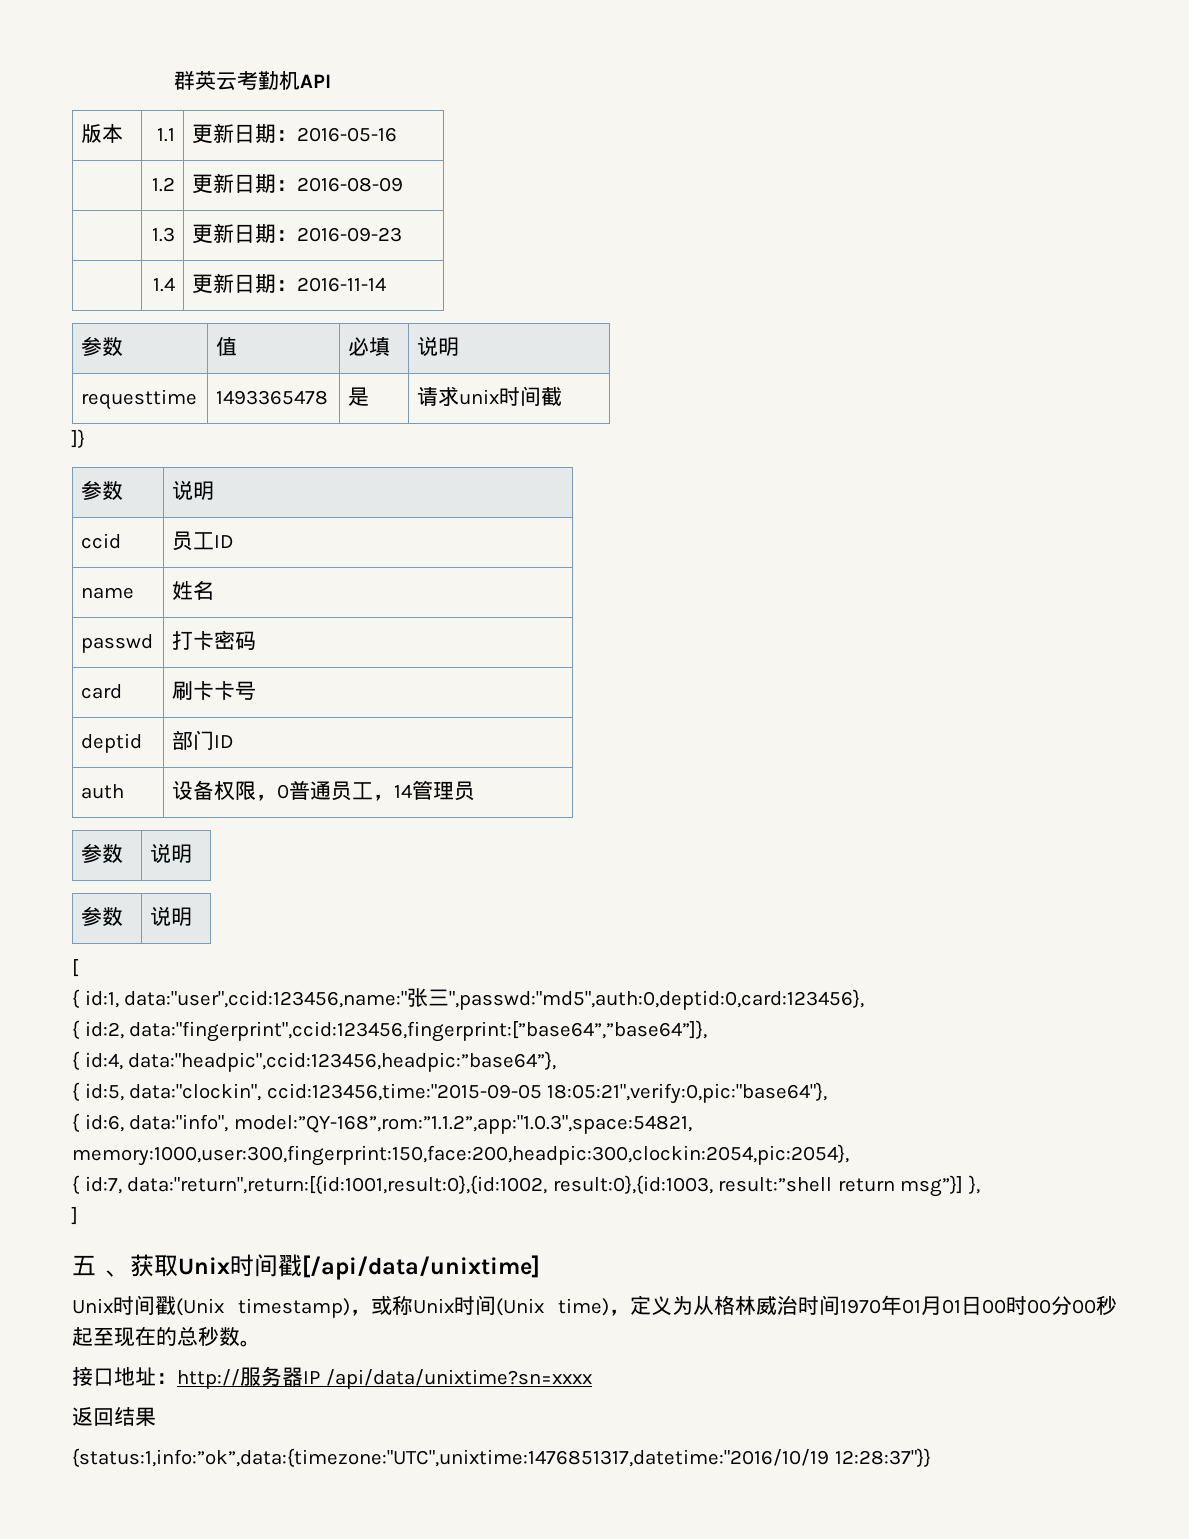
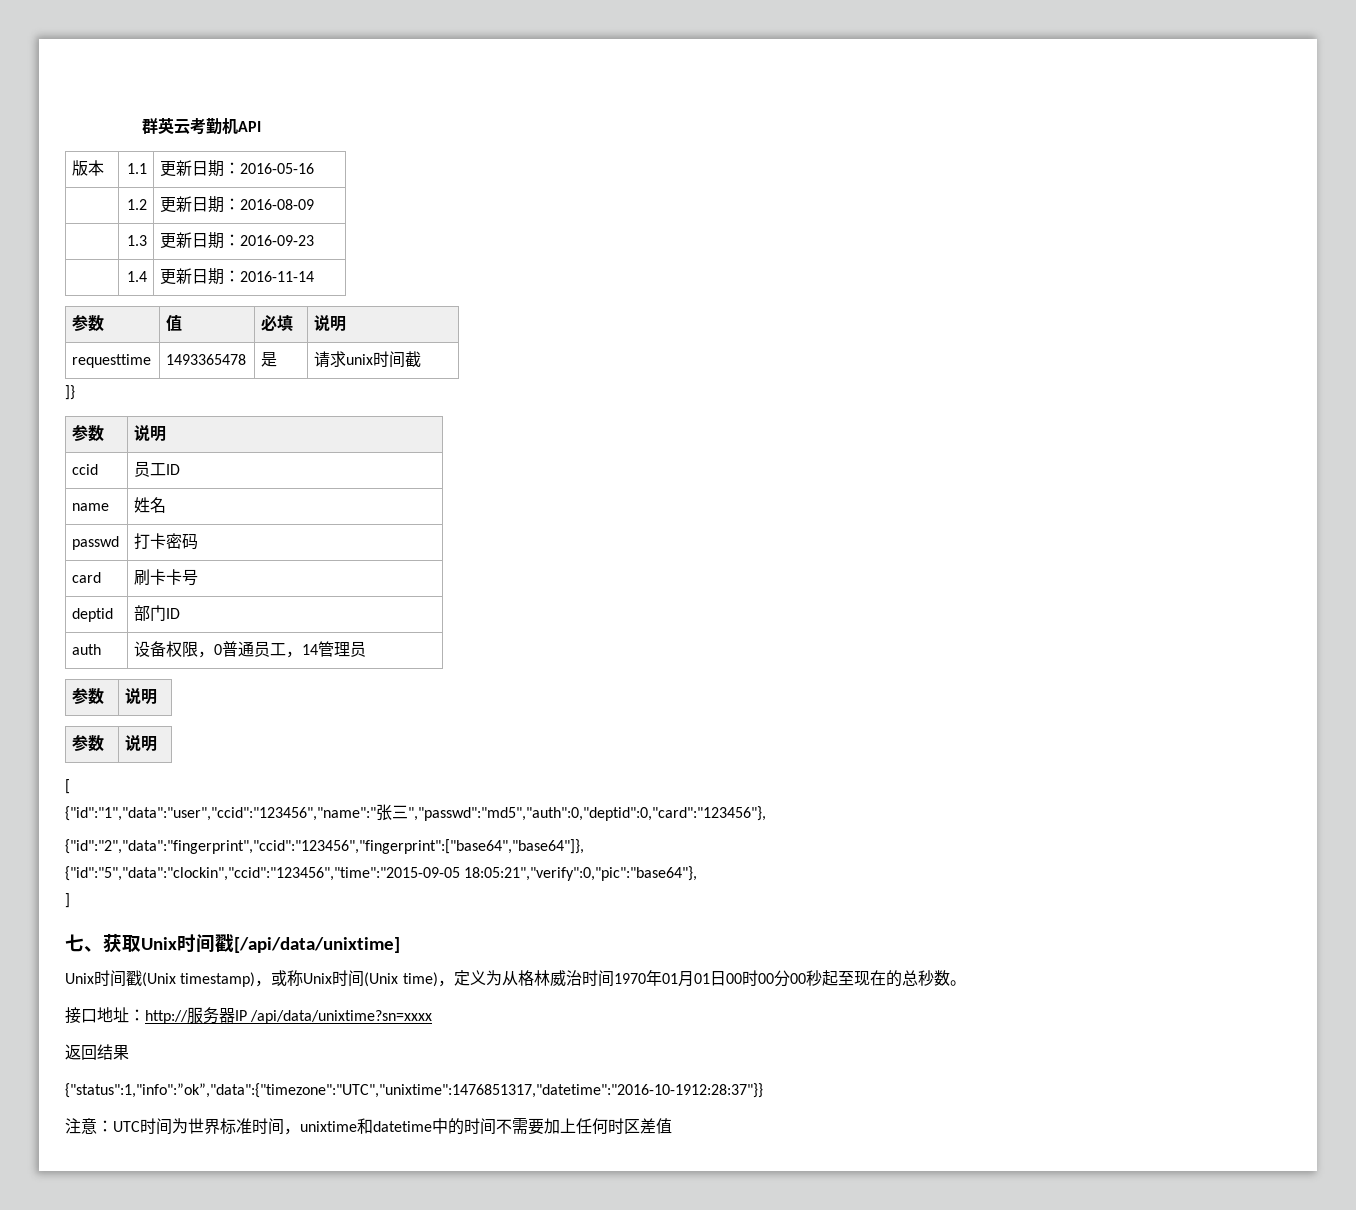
[72,988,865,1010] [72,1020,708,1042] [72,1051,557,1072] [72,1082,828,1104] [72,1113,692,1134] [72,1144,849,1166] [72,1175,980,1197] { id:1, data:"user",ccid:123456,name:"张三",passwd:"md5",auth:0,deptid:0,card:123456}, // { id:2, data:"fingerprint",ccid:123456,fingerprint:[”base64”,”base64”]}, // { id:4, data:"headpic",ccid:123456,headpic:”base64”}, // { id:5, data:"clockin", ccid:123456,time:"2015-09-05 18:05:21",verify:0,pic:"base64"}, // { id:6, data:"info", model:”QY-168”,rom:”1.1.2”,app:"1.0.3",space:54821, memory:1000,user:300,fingerprint:150,face:200,headpic:300,clockin:2054,pic:2054}, // { id:7, data:"return",return:[{id:1001,result:0},{id:1002, result:0},{id:1003, result:”shell return msg”}] }, -> [65,804,766,821] [65,839,584,854] [65,866,698,881] {"id":"1","data":"user","ccid":"123456","name":"张三","passwd":"md5","auth":0,"deptid":0,"card":"123456"}, // {"id":"2","data":"fingerprint","ccid":"123456","fingerprint":["base64","base64"]}, // {"id":"5","data":"clockin","ccid":"123456","time":"2015-09-05 18:05:21","verify":0,"pic":"base64"},
[72,1255,96,1276] 五 -> [65,934,84,952] 七
[72,1448,931,1467] {status:1,info:”ok”,data:{timezone:"UTC",unixtime:1476851317,datetime:"2016/10/19 12:28:37"}} -> [65,1083,763,1098] [65,1118,672,1135] {"status":1,"info":”ok”,"data":{"timezone":"UTC","unixtime":1476851317,"datetime":"2016-10-1912:28:37"}} // 注意：UTC时间为世界标准时间，unixtime和datetime中的时间不需要加上任何时区差值

